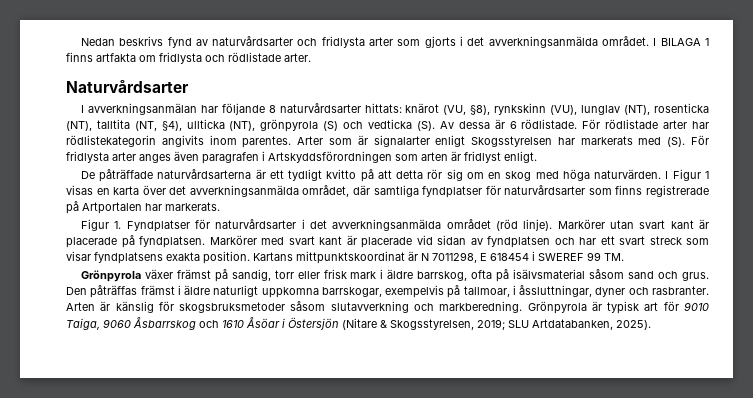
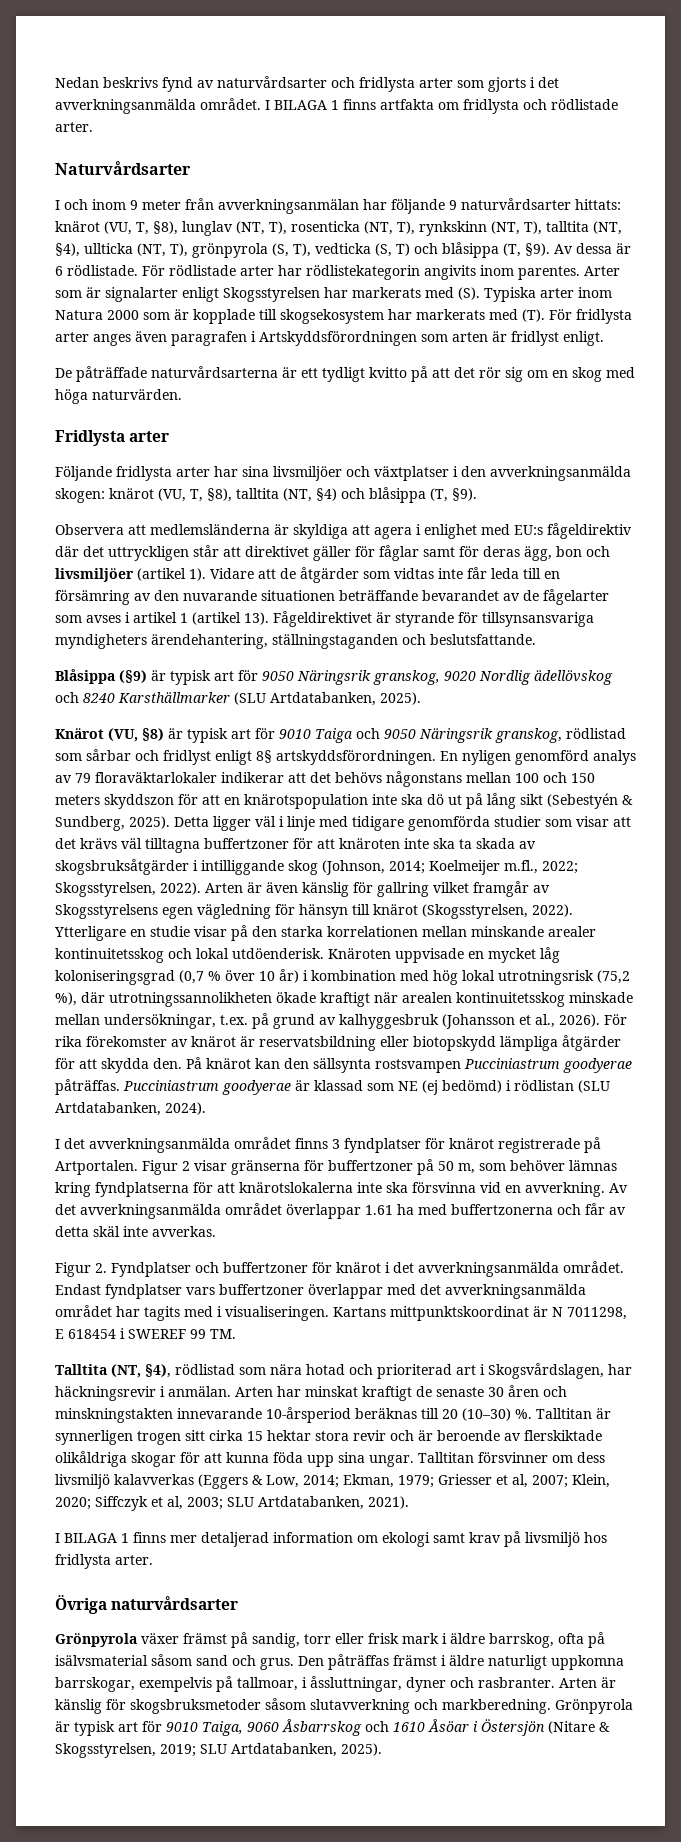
(84, 109) none -> [64,198,214,210] och inom 9 meter från
[268,105,276,113] 8 -> [449,200,457,210] 9
[470,103,710,115] [66,119,435,132] §8), rynkskinn (VU), lunglav (NT), rosenticka (NT), talltita (NT, §4), ullticka (NT), grönpyrola (S) och vedticka (S). -> [136,221,622,236] [55,242,550,258] T, §8), lunglav (NT, T), rosenticka (NT, T), rynkskinn (NT, T), talltita (NT, §4), ullticka (NT, T), grönpyrola (S, T), vedticka (S, T) och blåsippa (T, §9).
(686, 142) none -> [484,287,612,302] [55,309,545,324] Typiska arter inom Natura 2000 som är kopplade till skogsekosystem har markerats med (T).
[396,170,424,179] detta -> [454,367,475,378] det
[665,169,710,181] [66,185,709,198] [66,201,220,214] [80,219,710,232] [66,235,709,248] [66,251,250,264] I Figur 1 visas en karta över det avverkningsanmälda området, där samtliga fyndplatser för naturvårdsarter som finns registrerade på Artportalen har markerats. // Figur 1. Fyndplatser för naturvårdsarter i det avverkningsanmälda området (röd linje). Markörer utan svart kant är placerade på fyndplatsen. Markörer med svart kant är placerade vid sidan av fyndplatsen och har ett svart streck som visar fyndplatsens exakta position. -> [55,430,170,446] [55,466,631,481] [55,487,477,503] [55,523,632,539] [55,545,610,561] [55,567,560,583] [55,589,609,605] [55,611,594,627] [55,634,536,649] [55,669,613,685] [55,692,421,706] [55,728,626,743] [55,749,636,765] [55,771,595,787] [55,793,633,809] [55,816,631,831] [55,838,536,853] [55,859,578,875] [55,881,550,897] [55,904,573,919] [54,925,596,941] [55,947,560,963] [55,969,630,985] [55,992,633,1007] [55,1013,627,1029] [55,1035,621,1051] [55,1057,632,1073] [55,1079,610,1095] [55,1102,206,1116] [55,1137,601,1153] [55,1159,617,1175] [55,1182,628,1197] [55,1203,626,1219] [55,1226,216,1237] [55,1261,624,1277] [55,1284,586,1299] [55,1305,329,1321] // Fridlysta arter // Följande fridlysta arter har sina livsmiljöer och växtplatser i den avverkningsanmälda skogen: knärot (VU, T, §8), talltita (NT, §4) och blåsippa (T, §9). // Observera att medlemsländerna är skyldiga att agera i enlighet med EU:s fågeldirektiv där det uttryckligen står att direktivet gäller för fåglar samt för deras ägg, bon och livsmiljöer (artikel 1). Vidare att de åtgärder som vidtas inte får leda till en försämring av den nuvarande situationen beträffande bevarandet av de fågelarter som avses i artikel 1 (artikel 13). Fågeldirektivet är styrande för tillsynsansvariga myndigheters ärendehantering, ställningstaganden och beslutsfattande. // Blåsippa (§9) är typisk art för 9050 Näringsrik granskog, 9020 Nordlig ädellövskog och 8240 Karsthällmarker (SLU Artdatabanken, 2025). // Knärot (VU, §8) är typisk art för 9010 Taiga och 9050 Näringsrik granskog, rödlistad som sårbar och fridlyst enligt 8§ artskyddsförordningen. En nyligen genomförd analys av 79 floraväktarlokaler indikerar att det behövs någonstans mellan 100 och 150 meters skyddszon för att en knärotspopulation inte ska dö ut på lång sikt (Sebestyén & Sundberg, 2025). Detta ligger väl i linje med tidigare genomförda studier som visar att det krävs väl tilltagna buffertzoner för att knäroten inte ska ta skada av skogsbruksåtgärder i intilliggande skog (Johnson, 2014; Koelmeijer m.fl., 2022; Skogsstyrelsen, 2022). Arten är även känslig för gallring vilket framgår av Skogsstyrelsens egen vägledning för hänsyn till knärot (Skogsstyrelsen, 2022). Ytterligare en studie visar på den starka korrelationen mellan minskande arealer kontinuitetsskog och lokal utdöenderisk. Knäroten uppvisade en mycket låg koloniseringsgrad (0,7 % över 10 år) i kombination med hög lokal utrotningsrisk (75,2 %), där utrotningssannolikheten ökade kraftigt när arealen kontinuitetsskog minskade mellan undersökningar, t.ex. på grund av kalhyggesbruk (Johansson et al., 2026). För rika förekomster av knärot är reservatsbildning eller biotopskydd lämpliga åtgärder för att skydda den. På knärot kan den sällsynta rostsvampen Pucciniastrum goodyerae påträffas. Pucciniastrum goodyerae är klassad som NE (ej bedömd) i rödlistan (SLU Artdatabanken, 2024). // I det avverkningsanmälda området finns 3 fyndplatser för knärot registrerade på Artportalen. Figur 2 visar gränserna för buffertzoner på 50 m, som behöver lämnas kring fyndplatserna för att knärotslokalerna inte ska försvinna vid en avverkning. Av det avverkningsanmälda området överlappar 1.61 ha med buffertzonerna och får av detta skäl inte avverkas. // Figur 2. Fyndplatser och buffertzoner för knärot i det avverkningsanmälda området. Endast fyndplatser vars buffertzoner överlappar med det avverkningsanmälda området har tagits med i visualiseringen.
(624, 257) none -> [55,1363,632,1379] [55,1385,567,1401] [55,1407,611,1423] [55,1430,602,1445] [55,1451,605,1467] [55,1474,610,1489] [55,1496,409,1511] [55,1531,607,1547] [55,1554,153,1569] [55,1594,239,1614] // Talltita (NT, §4), rödlistad som nära hotad och prioriterad art i Skogsvårdslagen, har häckningsrevir i anmälan. Arten har minskat kraftigt de senaste 30 åren och minskningstakten innevarande 10-årsperiod beräknas till 20 (10–30) %. Talltitan är synnerligen trogen sitt cirka 15 hektar stora revir och är beroende av flerskiktade olikåldriga skogar för att kunna föda upp sina ungar. Talltitan försvinner om dess livsmiljö kalavverkas (Eggers & Low, 2014; Ekman, 1979; Griesser et al, 2007; Klein, 2020; Siffczyk et al, 2003; SLU Artdatabanken, 2021). // I BILAGA 1 finns mer detaljerad information om ekologi samt krav på livsmiljö hos fridlysta arter. // Övriga naturvårdsarter

